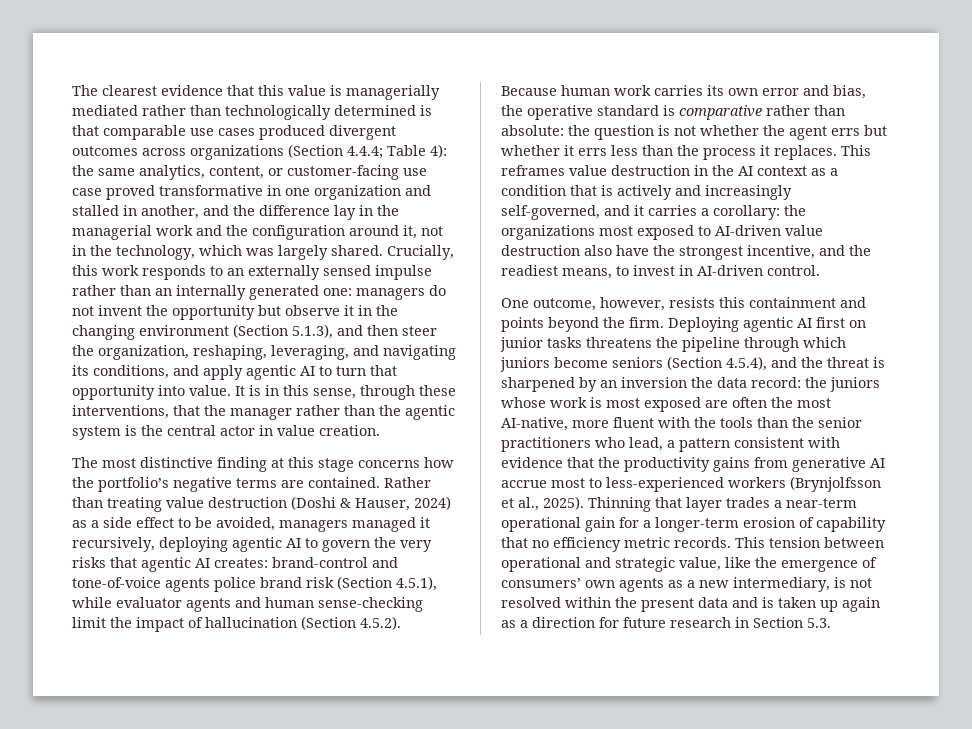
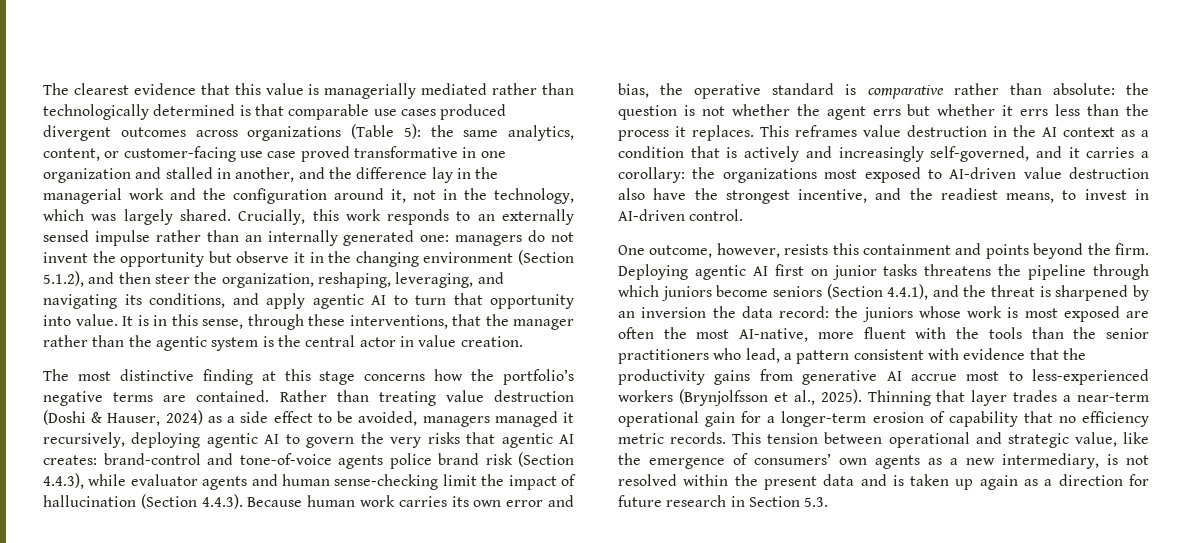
[288,144,447,159] (Section 4.4.4; Table 4): -> [351,124,421,139] (Table 5):
[292,324,333,339] 5.1.3), -> [43,271,84,287] 5.1.2),
[396,576,437,591] 4.5.1), -> [43,473,84,489] 4.4.3),
[360,616,401,630] 4.5.2). -> [201,494,243,509] 4.4.3).
[726,356,767,371] 4.5.4), -> [887,284,929,300] 4.4.1),

